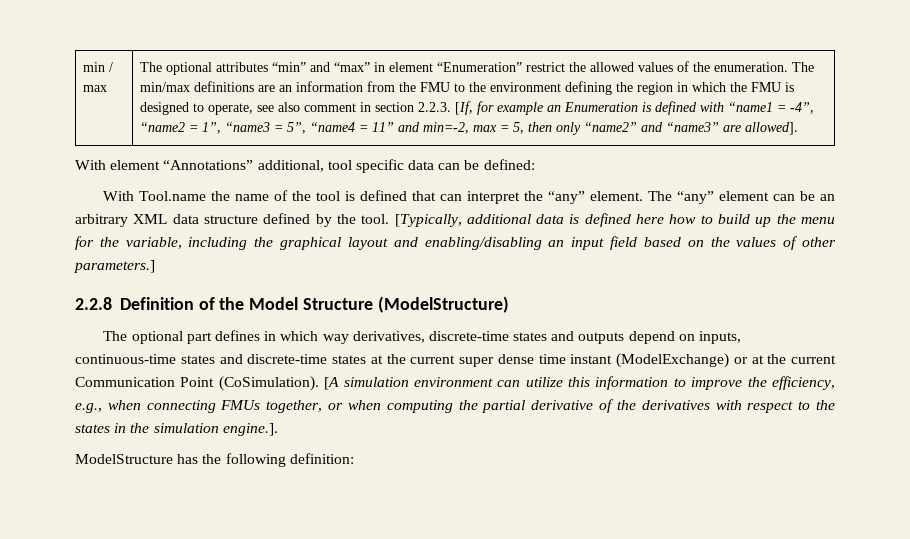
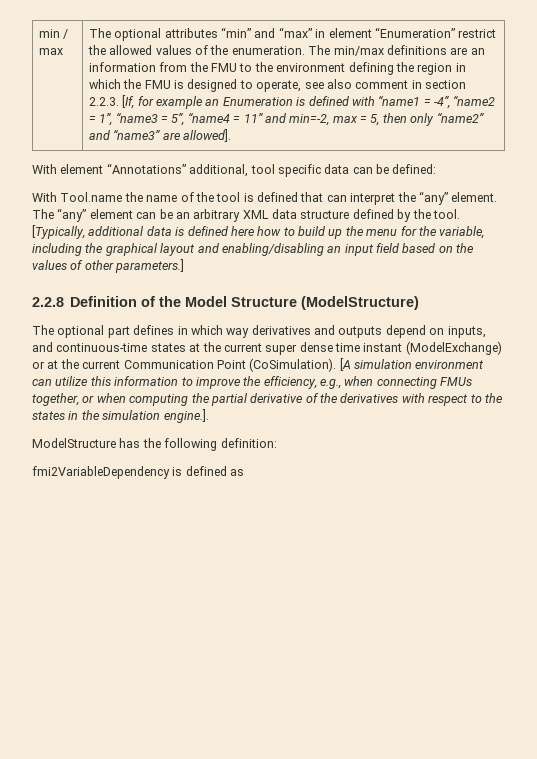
[352,331,548,343] derivatives, discrete-time states -> [251,325,311,335] derivatives
(742, 337) none -> [32,342,53,352] and
[219,354,366,364] and discrete-time states -> (186, 347) none
(354, 458) none -> [32,466,245,479] // fmi2VariableDependency is defined as

